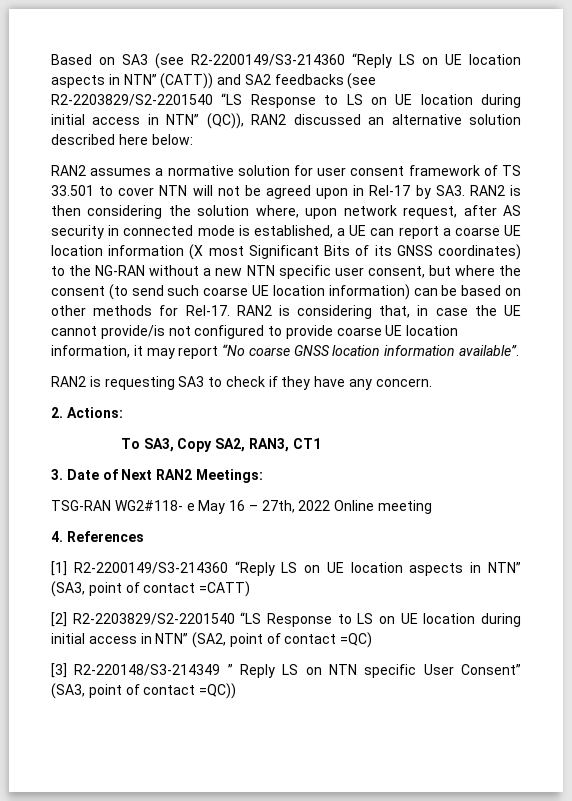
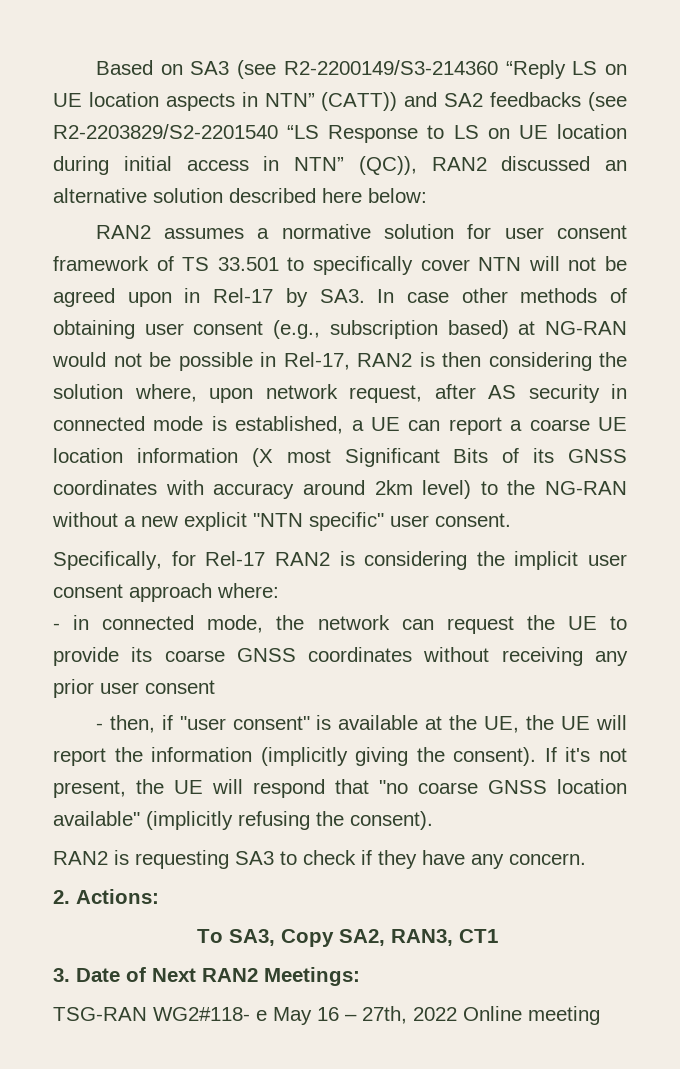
(114, 191) none -> [313,256,413,275] specifically
(465, 190) none -> [377,288,627,303] [53,320,627,339] [52,352,350,371] In case other methods of obtaining user consent (e.g., subscription based) at NG-RAN would not be possible in Rel-17,
[438,244,521,260] coordinates) -> [53,480,472,499] coordinates with accuracy around 2km level)
[246,265,521,279] [51,284,521,300] [51,305,521,319] [51,325,459,339] [51,344,520,359] NTN specific user consent, but where the consent (to send such coarse UE location information) can be based on other methods for Rel-17. RAN2 is considering that, in case the UE cannot provide/is not configured to provide coarse UE location information, it may report “No coarse GNSS location information available”. -> [184,512,511,531] [53,551,627,570] [53,583,279,602] [53,615,628,634] [53,647,628,666] [53,679,215,698] [95,715,628,733] [53,747,627,766] [53,779,627,798] [53,811,433,830] explicit "NTN specific" user consent. // Specifically, for Rel-17 RAN2 is considering the implicit user consent approach where: // - in connected mode, the network can request the UE to provide its coarse GNSS coordinates without receiving any prior user consent // - then, if "user consent" is available at the UE, the UE will report the information (implicitly giving the consent). If it's not present, the UE will respond that "no coarse GNSS location available" (implicitly refusing the consent).
[51,531,144,542] [51,561,521,576] [51,581,251,597] [51,612,522,627] [51,632,373,648] [51,663,521,678] [51,683,237,699] // 4. References // [1] R2-2200149/S3-214360 “Reply LS on UE location aspects in NTN” (SA3, point of contact =CATT) // [2] R2-2203829/S2-2201540 “LS Response to LS on UE location during initial access in NTN” (SA2, point of contact =QC) // [3] R2-220148/S3-214349 ” Reply LS on NTN specific User Consent” (SA3, point of contact =QC)) -> (600, 1015) none

